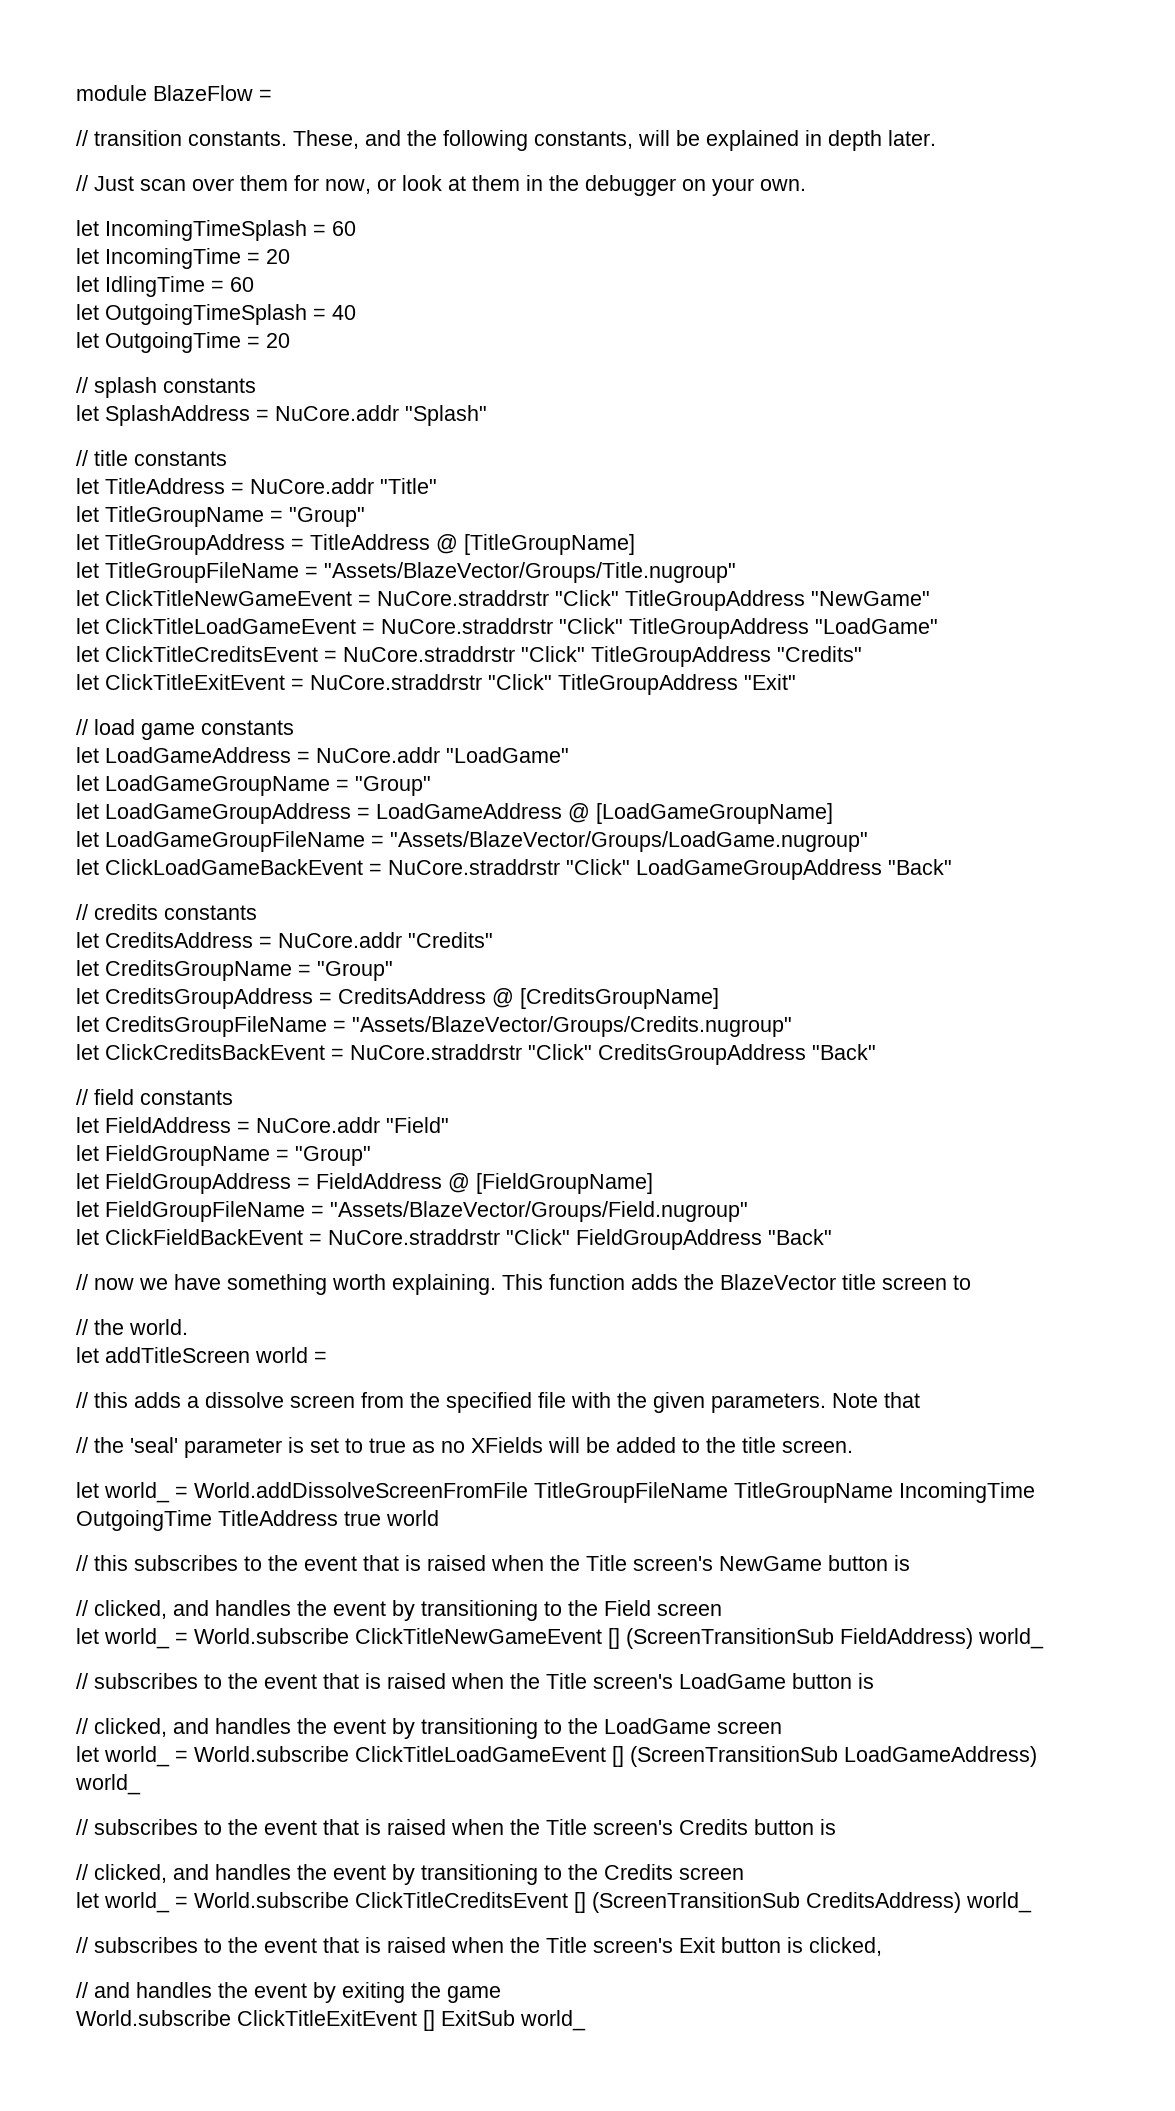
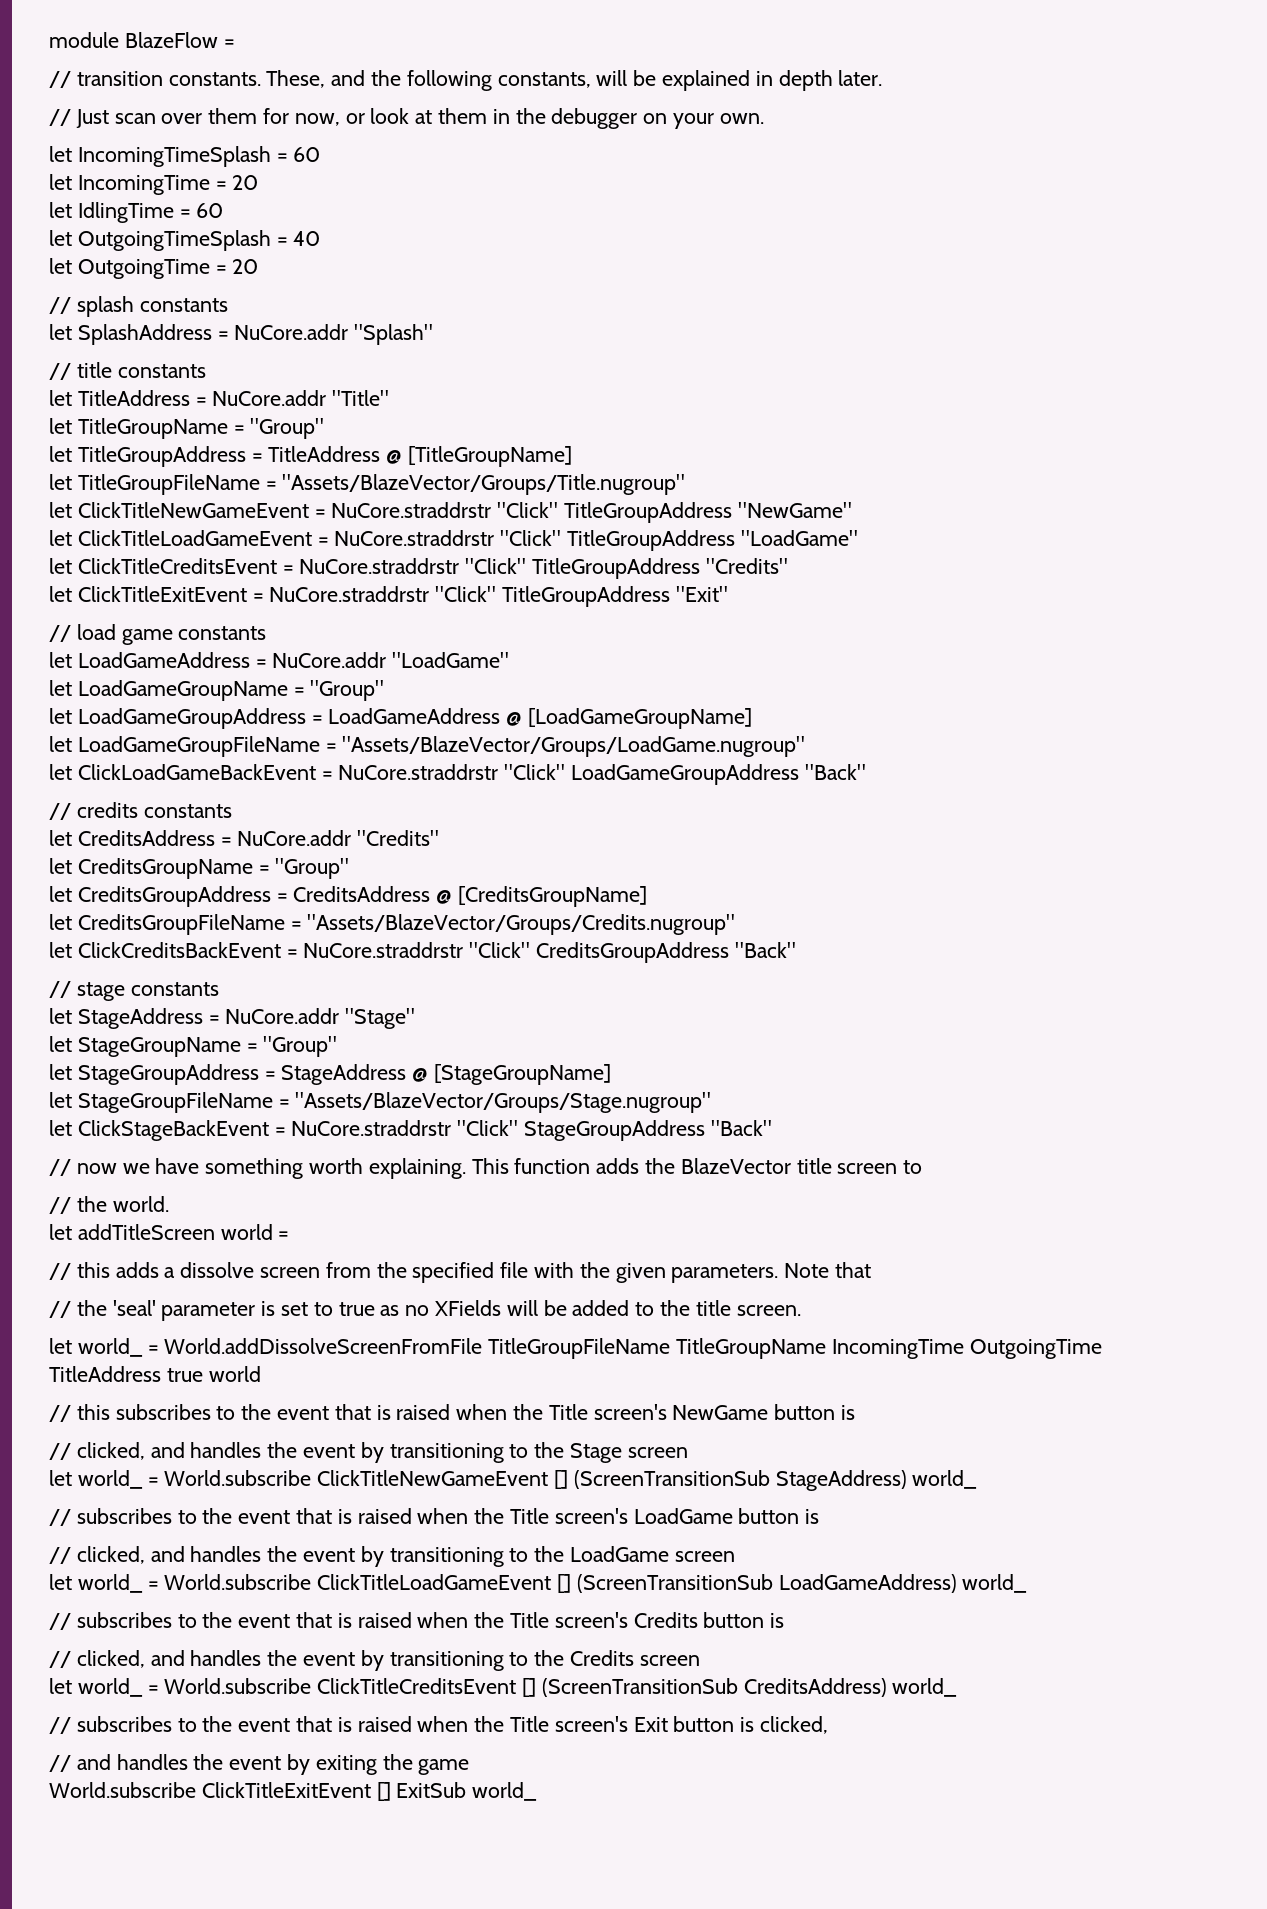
[94,1089,233,1105] [76,1117,449,1133] [76,1145,371,1166] [76,1173,653,1194] [76,1201,748,1222] [76,1229,762,1250] field constants // let FieldAddress = NuCore.addr "Field" // let FieldGroupName = "Group" // let FieldGroupAddress = FieldAddress @ [FieldGroupName] // let FieldGroupFileName = "Assets/BlazeVector/Groups/Field.nugroup" // let ClickFieldBackEvent = NuCore.straddrstr "Click" FieldGroupAddress -> [76,982,219,1001] [49,1008,416,1029] [49,1036,338,1057] [49,1064,612,1085] [49,1092,712,1113] [49,1120,706,1141] stage constants // let StageAddress = NuCore.addr "Stage" // let StageGroupName = "Group" // let StageGroupAddress = StageAddress @ [StageGroupName] // let StageGroupFileName = "Assets/BlazeVector/Groups/Stage.nugroup" // let ClickStageBackEvent = NuCore.straddrstr "Click" StageGroupAddress
[604,1600,651,1616] Field -> [570,1443,623,1463] Stage
[840,1628,973,1649] FieldAddress) -> [775,1470,907,1491] StageAddress)

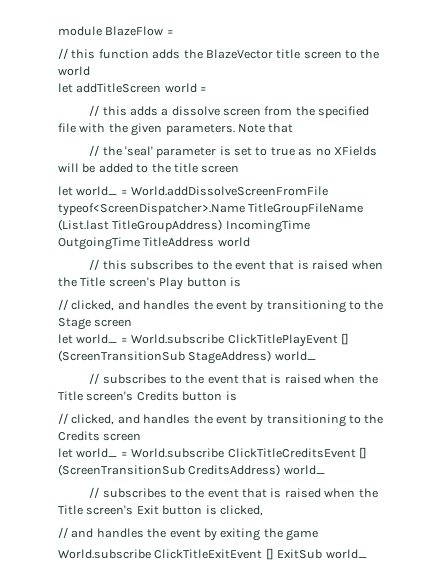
[76,70,883,91] [49,108,764,129] [49,146,321,167] [49,174,259,195] [49,202,224,223] [49,230,321,251] [49,258,259,279] [49,296,228,317] [49,324,434,345] [49,362,206,380] [49,390,390,406] [49,418,325,439] [49,446,573,467] [49,474,686,495] [49,502,852,523] [49,530,858,551] [49,558,788,579] [49,586,728,607] [49,624,267,645] [49,652,510,668] [49,680,385,701] [49,708,753,729] [49,736,806,757] [49,764,866,785] [49,802,232,820] [49,830,440,846] [49,858,350,879] [49,886,648,907] [49,914,736,935] [49,942,796,963] [49,981,219,1001] [49,1008,416,1029] [49,1036,338,1057] [49,1064,612,1085] [49,1092,712,1113] [49,1120,772,1141] [49,1158,509,1179] transition constants. These, and the following constants, will be explained in depth later. // // Just scan over them for now, or look at them in the debugger on your own. // let IncomingTimeSplash = 60 // let IncomingTime = 20 // let IdlingTime = 60 // let OutgoingTimeSplash = 40 // let OutgoingTime = 20 // // splash constants // let SplashAddress = NuCore.addr "Splash" // // title constants // let TitleAddress = NuCore.addr "Title" // let TitleGroupName = "Group" // let TitleGroupAddress = TitleAddress @ [TitleGroupName] // let TitleGroupFileName = "Assets/BlazeVector/Groups/Title.nugroup" // let ClickTitleNewGameEvent = NuCore.straddrstr "Click" TitleGroupAddress "NewGame" // let ClickTitleLoadGameEvent = NuCore.straddrstr "Click" TitleGroupAddress "LoadGame" // let ClickTitleCreditsEvent = NuCore.straddrstr "Click" TitleGroupAddress "Credits" // let ClickTitleExitEvent = NuCore.straddrstr "Click" TitleGroupAddress "Exit" // // load game constants // let LoadGameAddress = NuCore.addr "LoadGame" // let LoadGameGroupName = "Group" // let LoadGameGroupAddress = LoadGameAddress @ [LoadGameGroupName] // let LoadGameGroupFileName = "Assets/BlazeVector/Groups/LoadGame.nugroup" // let ClickLoadGameBackEvent = NuCore.straddrstr "Click" LoadGameGroupAddress "Back" // // credits constants // let CreditsAddress = NuCore.addr "Credits" // let CreditsGroupName = "Group" // let CreditsGroupAddress = CreditsAddress @ [CreditsGroupName] // let CreditsGroupFileName = "Assets/BlazeVector/Groups/Credits.nugroup" // let ClickCreditsBackEvent = NuCore.straddrstr "Click" CreditsGroupAddress "Back" // // stage constants // let StageAddress = NuCore.addr "Stage" // let StageGroupName = "Group" // let StageGroupAddress = StageAddress @ [StageGroupName] // let StageGroupFileName = "Assets/BlazeVector/Groups/Stage.nugroup" // let ClickStageBackEvent = NuCore.straddrstr "Click" StageGroupAddress "Back" // // now we have something worth explaining. This -> [71,49,96,59] this
[49,1196,169,1214] // // the world. -> [360,49,380,59] [58,66,90,76] the world
[736,1305,801,1316] screen. -> [201,165,240,173] screen
[488,1338,827,1359] TitleGroupFileName TitleGroupName -> [58,203,364,216] [58,219,223,232] typeof<ScreenDispatcher>.Name TitleGroupFileName (List.last TitleGroupAddress)
[166,1368,203,1382] true -> (215, 242) none
[672,1405,769,1420] NewGame -> [159,277,184,290] Play
[317,1470,549,1486] ClickTitleNewGameEvent -> [227,334,338,347] ClickTitlePlayEvent
[49,1508,820,1526] [49,1546,735,1567] [49,1574,1028,1593] // // subscribes to the event that is raised when the Title screen's LoadGame button is // // clicked, and handles the event by transitioning to the LoadGame screen // let world_ = World.subscribe ClickTitleLoadGameEvent [] (ScreenTransitionSub LoadGameAddress) world_ -> (316, 356) none

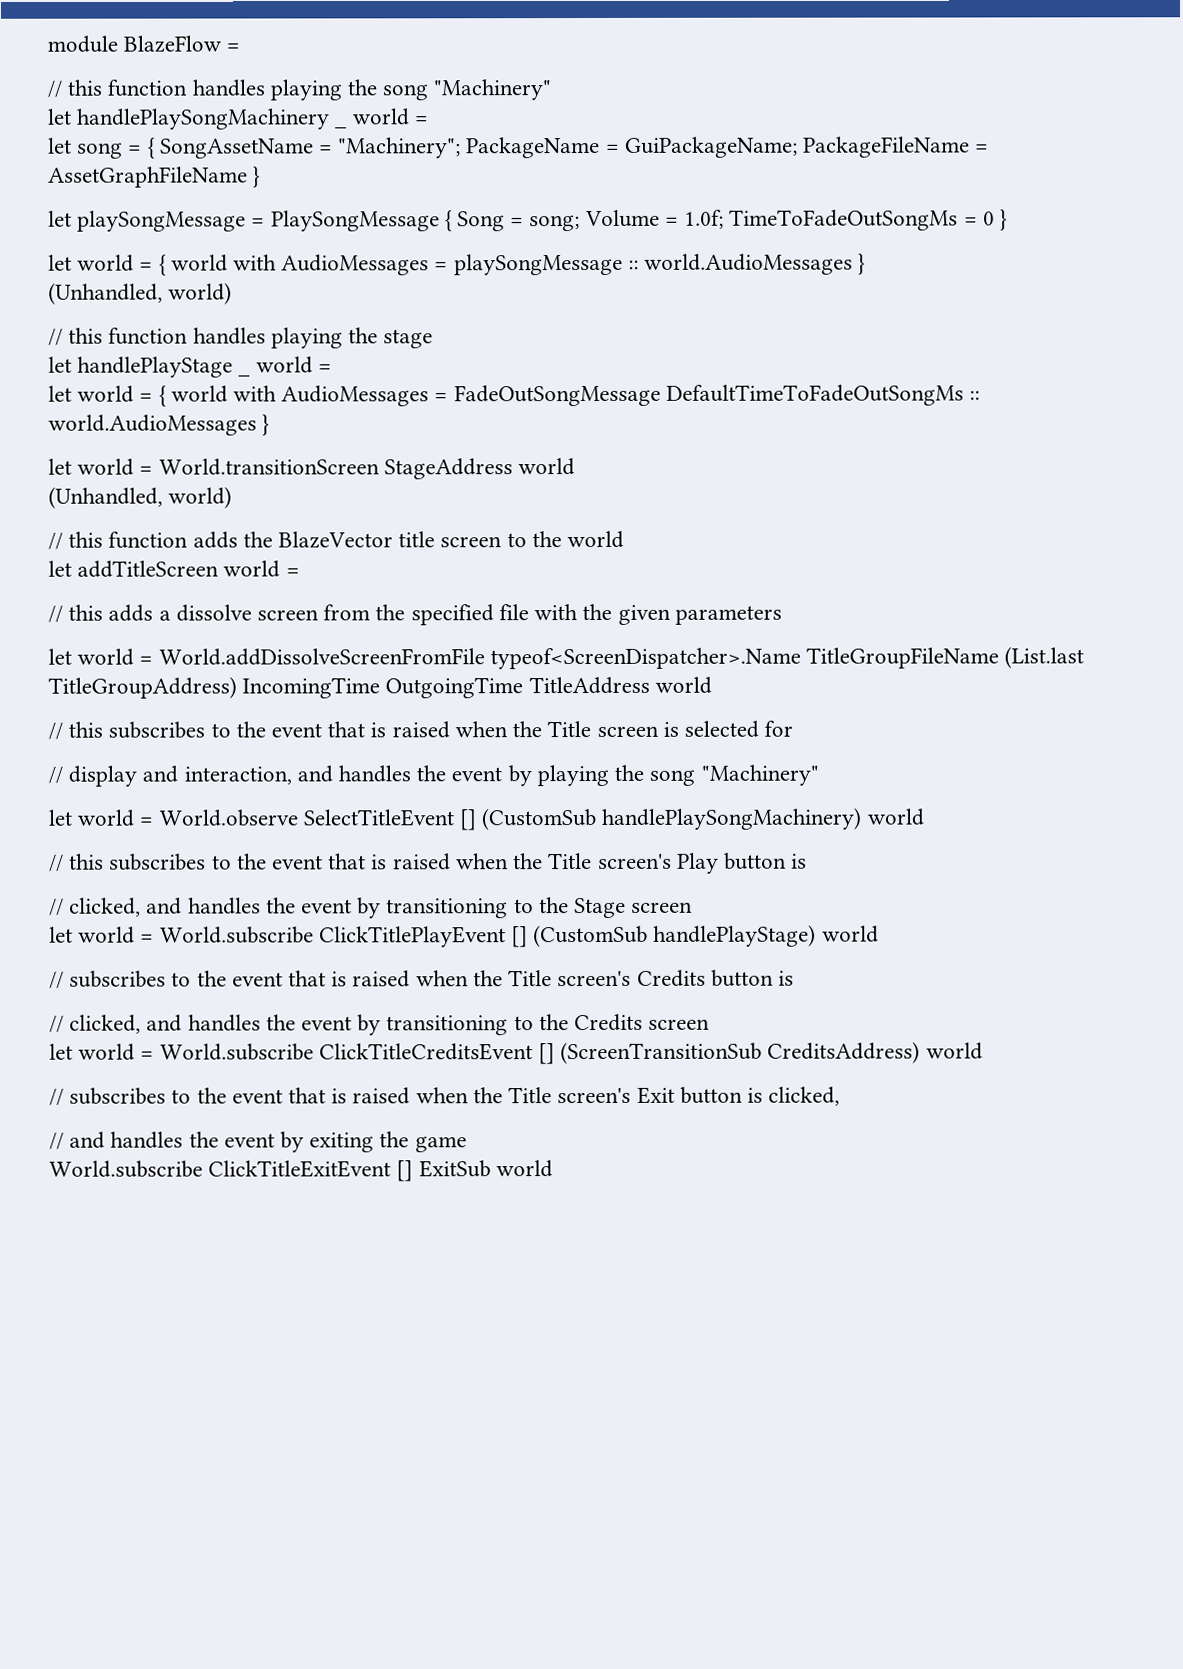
(174, 32) none -> [47,79,552,101] [47,108,429,130] [48,136,990,159] [48,166,262,188] [48,209,1008,232] [48,253,867,276] [48,282,233,305] [48,327,434,349] [48,356,332,378] [48,384,981,407] [48,414,271,436] [48,458,576,480] [48,486,233,509] // // this function handles playing the song "Machinery" // let handlePlaySongMachinery _ world = // let song = { SongAssetName = "Machinery"; PackageName = GuiPackageName; PackageFileName = AssetGraphFileName } // let playSongMessage = PlaySongMessage { Song = song; Volume = 1.0f; TimeToFadeOutSongMs = 0 } // let world = { world with AudioMessages = playSongMessage :: world.AudioMessages } // (Unhandled, world) // // this function handles playing the stage // let handlePlayStage _ world = // let world = { world with AudioMessages = FadeOutSongMessage DefaultTimeToFadeOutSongMs :: world.AudioMessages } // let world = World.transitionScreen StageAddress world // (Unhandled, world)
[165,123,294,135] [89,145,377,158] [58,163,240,173] [58,186,118,196] parameters. Note that // // the 'seal' parameter is set to true as no XFields will be added to the title screen // let world_ -> [674,605,782,625] [48,648,135,666] parameters // let world
(250, 242) none -> [48,720,794,740] [48,764,819,787] [48,807,924,831] // // this subscribes to the event that is raised when the Title screen is selected for // // display and interaction, and handles the event by playing the song "Machinery" // let world = World.observe SelectTitleEvent [] (CustomSub handlePlaySongMachinery) world
[76,334,118,344] world_ -> [78,926,136,944] world
[58,350,316,364] (ScreenTransitionSub StageAddress) world_ -> [533,924,879,948] (CustomSub handlePlayStage) world
[76,448,118,458] world_ -> [78,1043,136,1061] world
[283,465,325,475] world_ -> [925,1042,983,1060] world
[325,549,367,559] world_ -> [495,1160,553,1178] world

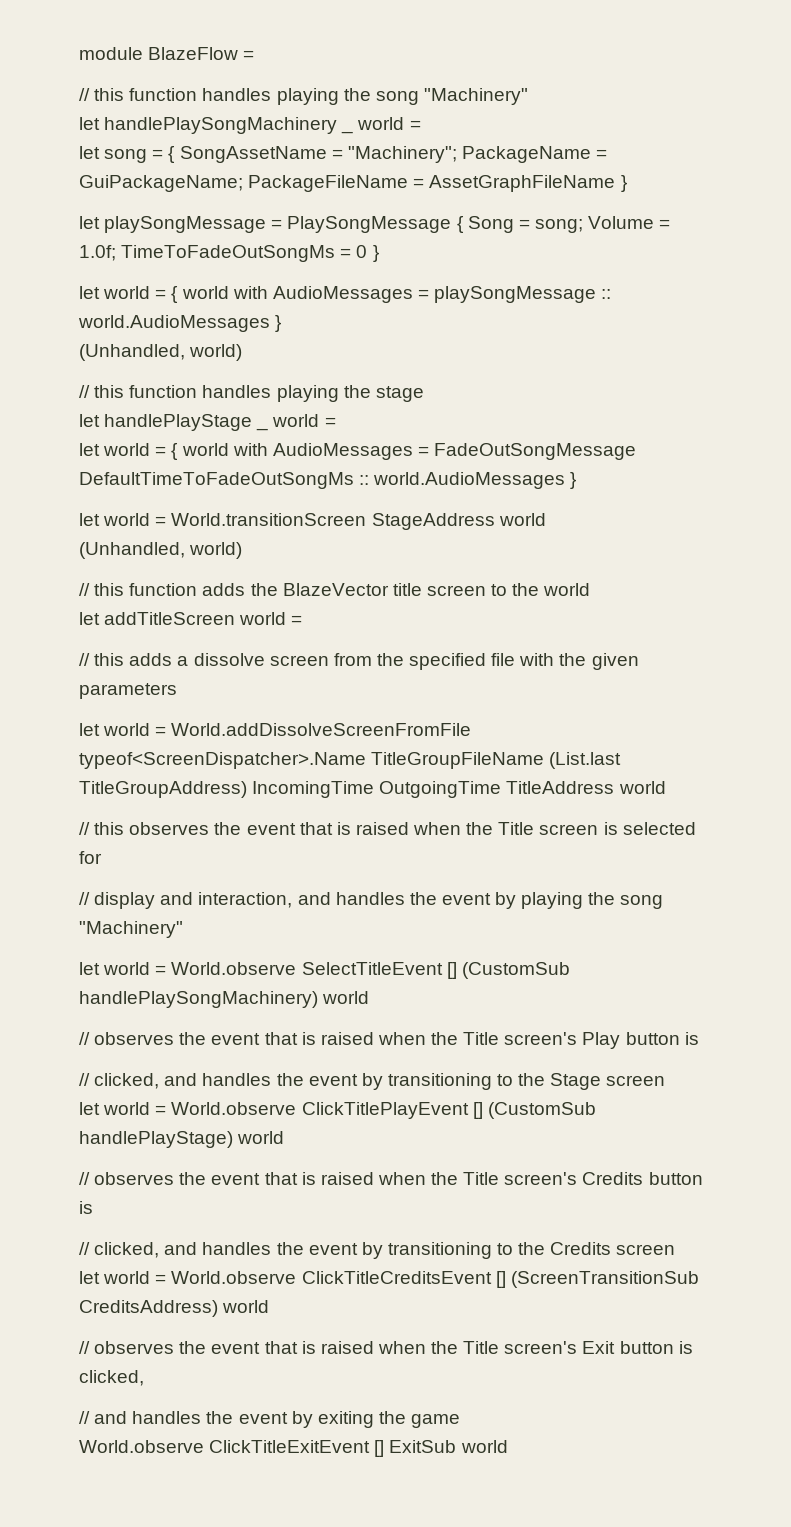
[108,721,231,739] subscribes to -> [129,822,210,835] observes
[69,853,232,871] this subscribes to -> [94,1032,175,1045] observes
[159,926,314,944] World.subscribe -> [171,1102,297,1115] World.observe
[69,970,192,988] subscribes to -> [94,1172,175,1185] observes
[159,1043,314,1061] World.subscribe -> [171,1271,297,1284] World.observe
[69,1087,192,1105] subscribes to -> [94,1341,175,1354] observes
[49,1160,203,1178] World.subscribe -> [79,1440,204,1453] World.observe

